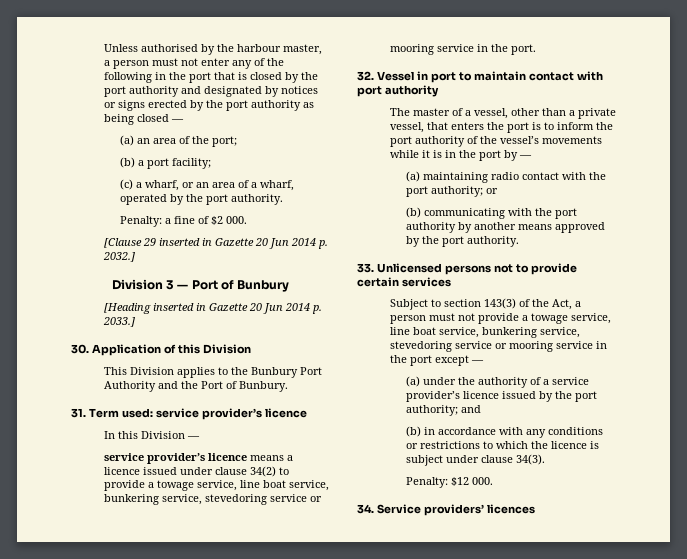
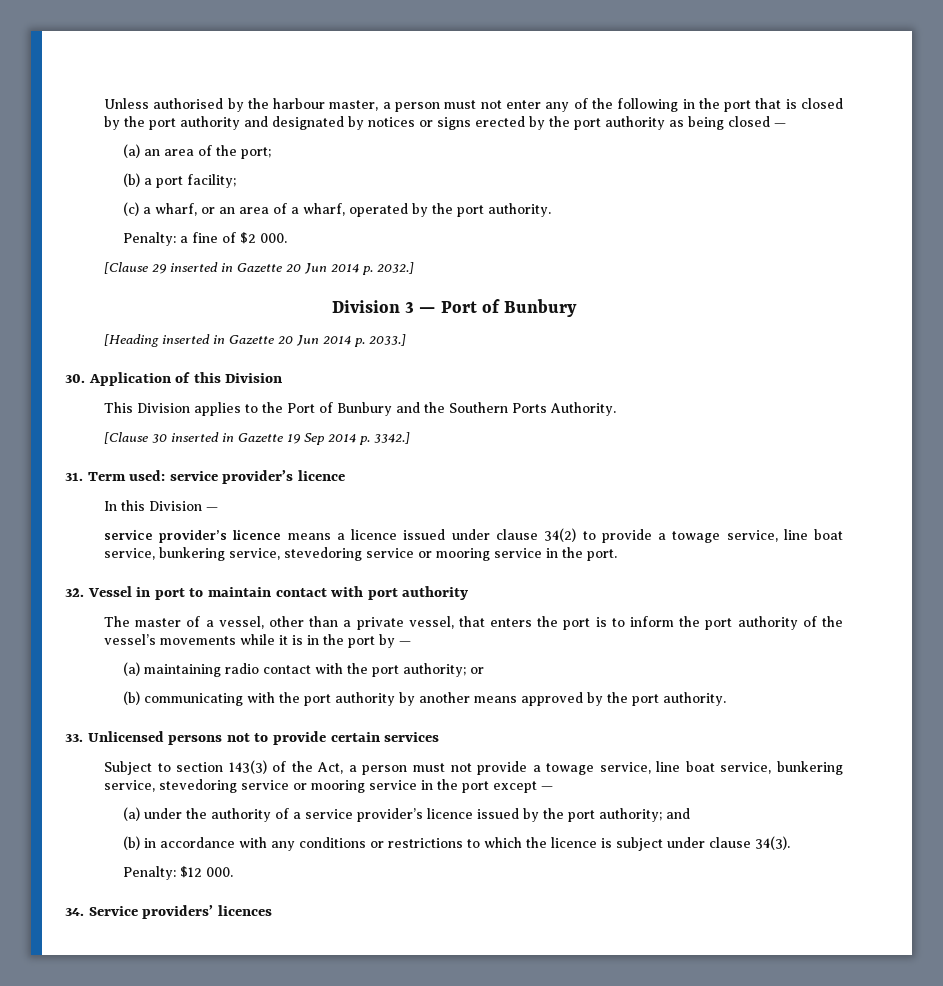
[250,367,322,378] [103,381,288,392] Bunbury Port Authority and the Port of Bunbury. -> [286,402,616,416] [103,432,410,445] Port of Bunbury and the Southern Ports Authority. // [Clause 30 inserted in Gazette 19 Sep 2014 p. 3342.]

